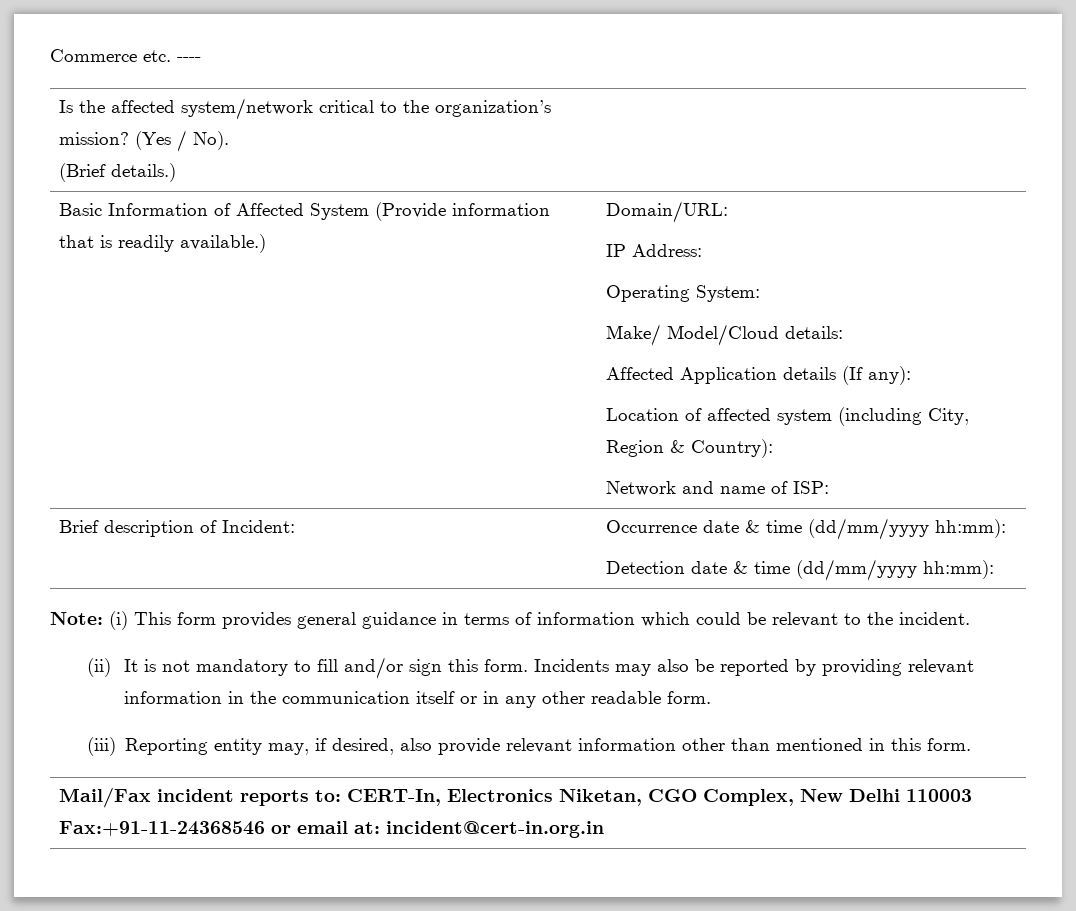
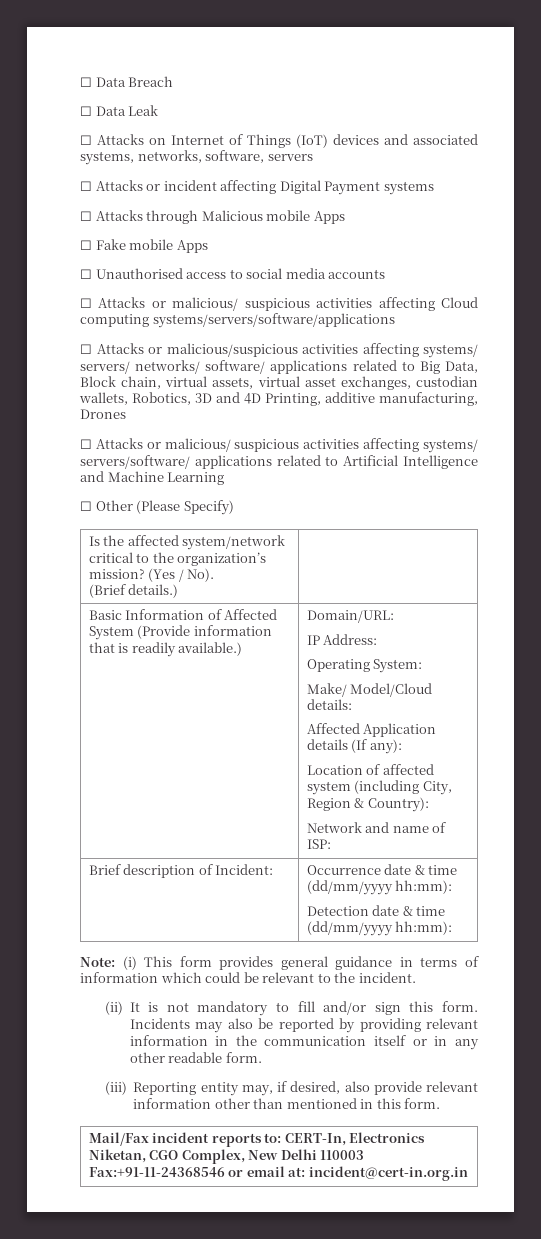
[50,49,201,62] Commerce etc. ---- -> [80,76,174,87] [80,105,159,116] [80,134,478,148] [80,150,313,165] [80,180,434,195] [80,210,345,224] [80,239,208,253] [80,268,386,279] [80,297,478,311] [80,313,395,328] [80,343,478,358] [80,360,479,374] [80,376,478,390] [79,392,478,406] [80,409,126,419] [80,438,478,453] [80,455,479,469] [80,471,225,485] [80,500,234,515] ☐ Data Breach // ☐ Data Leak // ☐ Attacks on Internet of Things (IoT) devices and associated systems, networks, software, servers // ☐ Attacks or incident affecting Digital Payment systems // ☐ Attacks through Malicious mobile Apps // ☐ Fake mobile Apps // ☐ Unauthorised access to social media accounts // ☐ Attacks or malicious/ suspicious activities affecting Cloud computing systems/servers/software/applications // ☐ Attacks or malicious/suspicious activities affecting systems/ servers/ networks/ software/ applications related to Big Data, Block chain, virtual assets, virtual asset exchanges, custodian wallets, Robotics, 3D and 4D Printing, additive manufacturing, Drones // ☐ Attacks or malicious/ suspicious activities affecting systems/ servers/software/ applications related to Artificial Intelligence and Machine Learning // ☐ Other (Please Specify)

